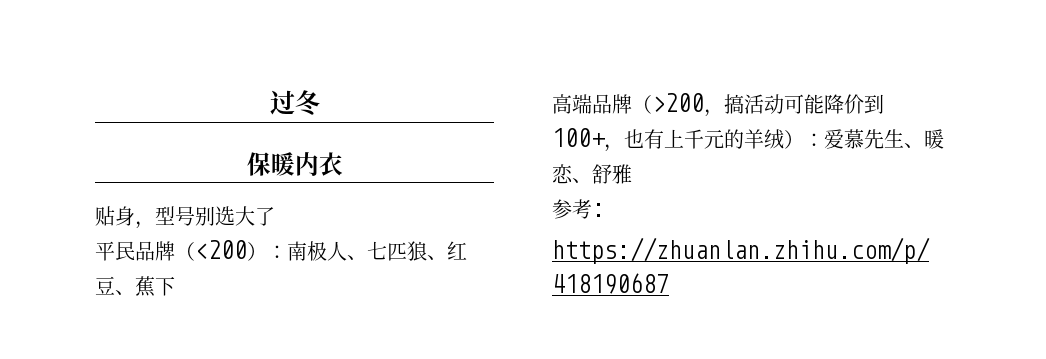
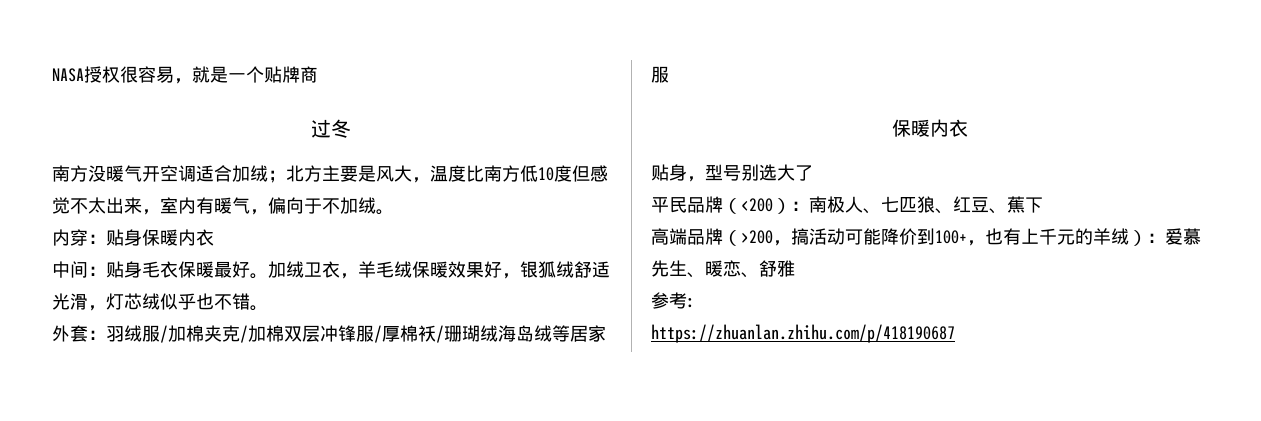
[269,90,320,116] 过冬 -> [52,66,318,84] [311,119,351,138] [52,165,608,183] [52,197,394,215] [52,229,214,246] [52,261,610,279] [52,293,268,311] [52,325,606,343] [651,66,669,83] NASA授权很容易，就是一个贴牌商 // 过冬 // 南方没暖气开空调适合加绒；北方主要是风大，温度比南方低10度但感觉不太出来，室内有暖气，偏向于不加绒。 // 内穿：贴身保暖内衣 // 中间：贴身毛衣保暖最好。加绒卫衣，羊毛绒保暖效果好，银狐绒舒适光滑，灯芯绒似乎也不错。 // 外套：羽绒服/加棉夹克/加棉双层冲锋服/厚棉袄/珊瑚绒海岛绒等居家服

